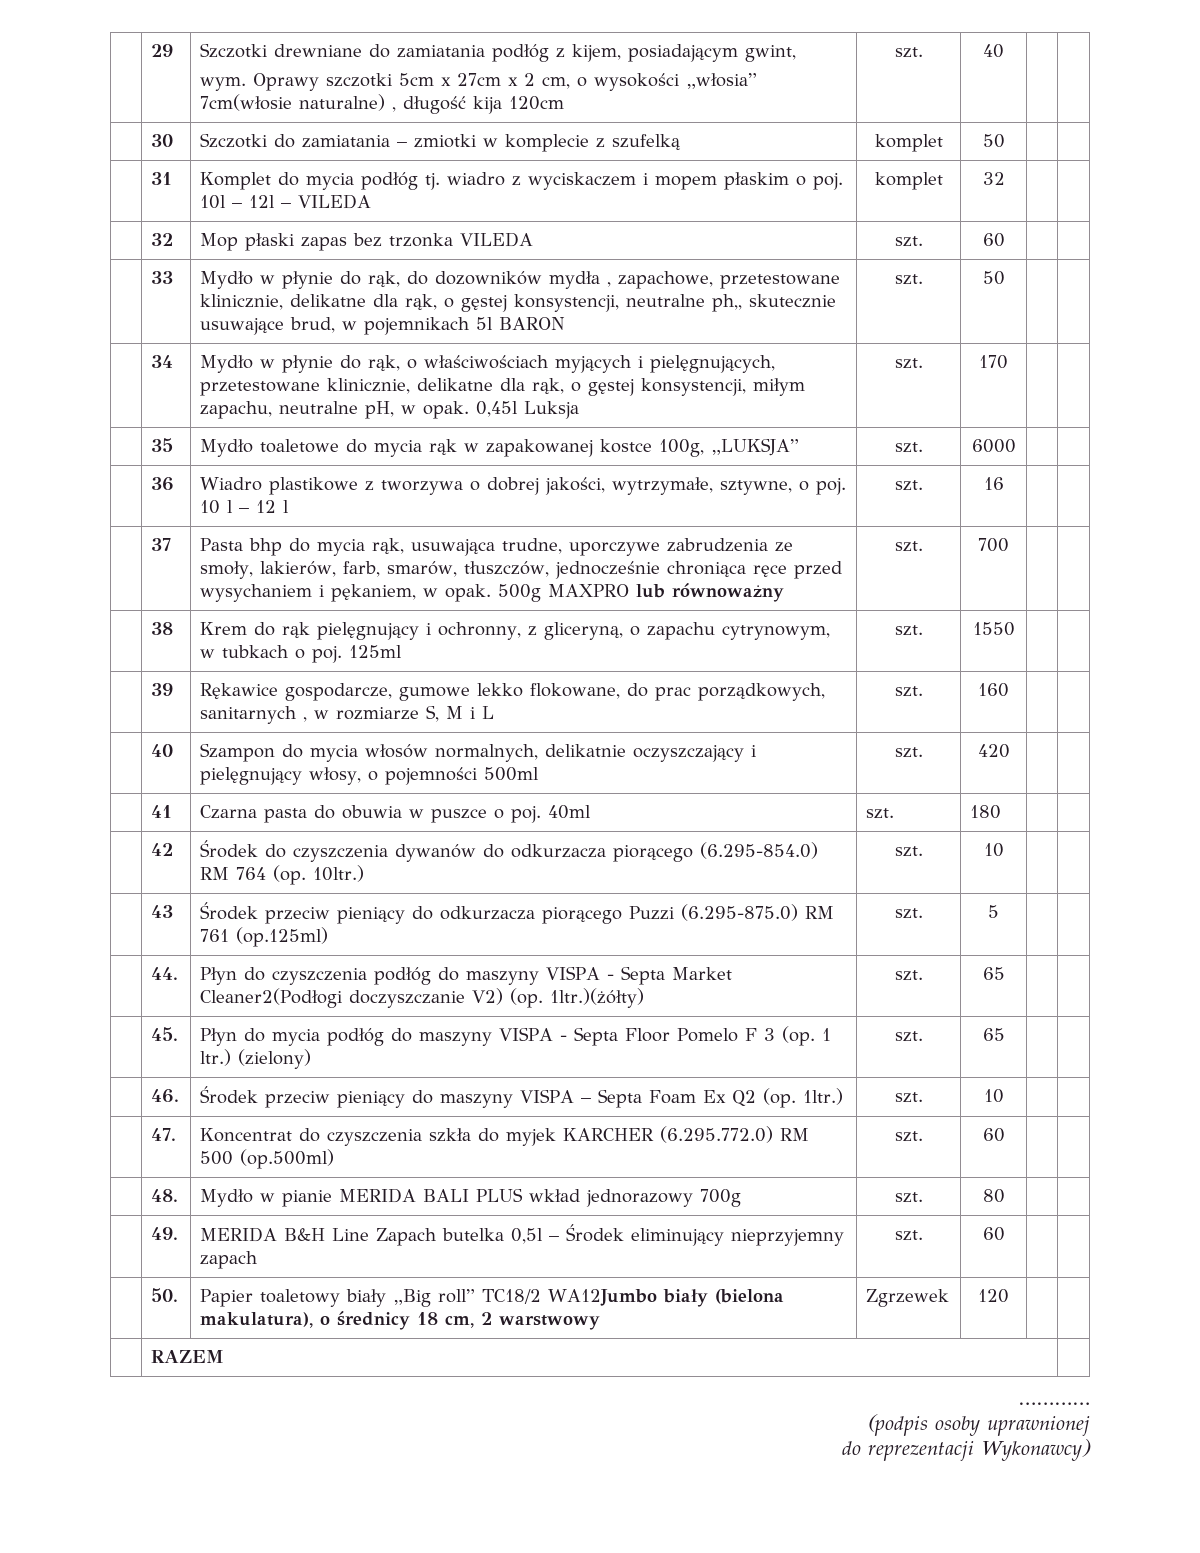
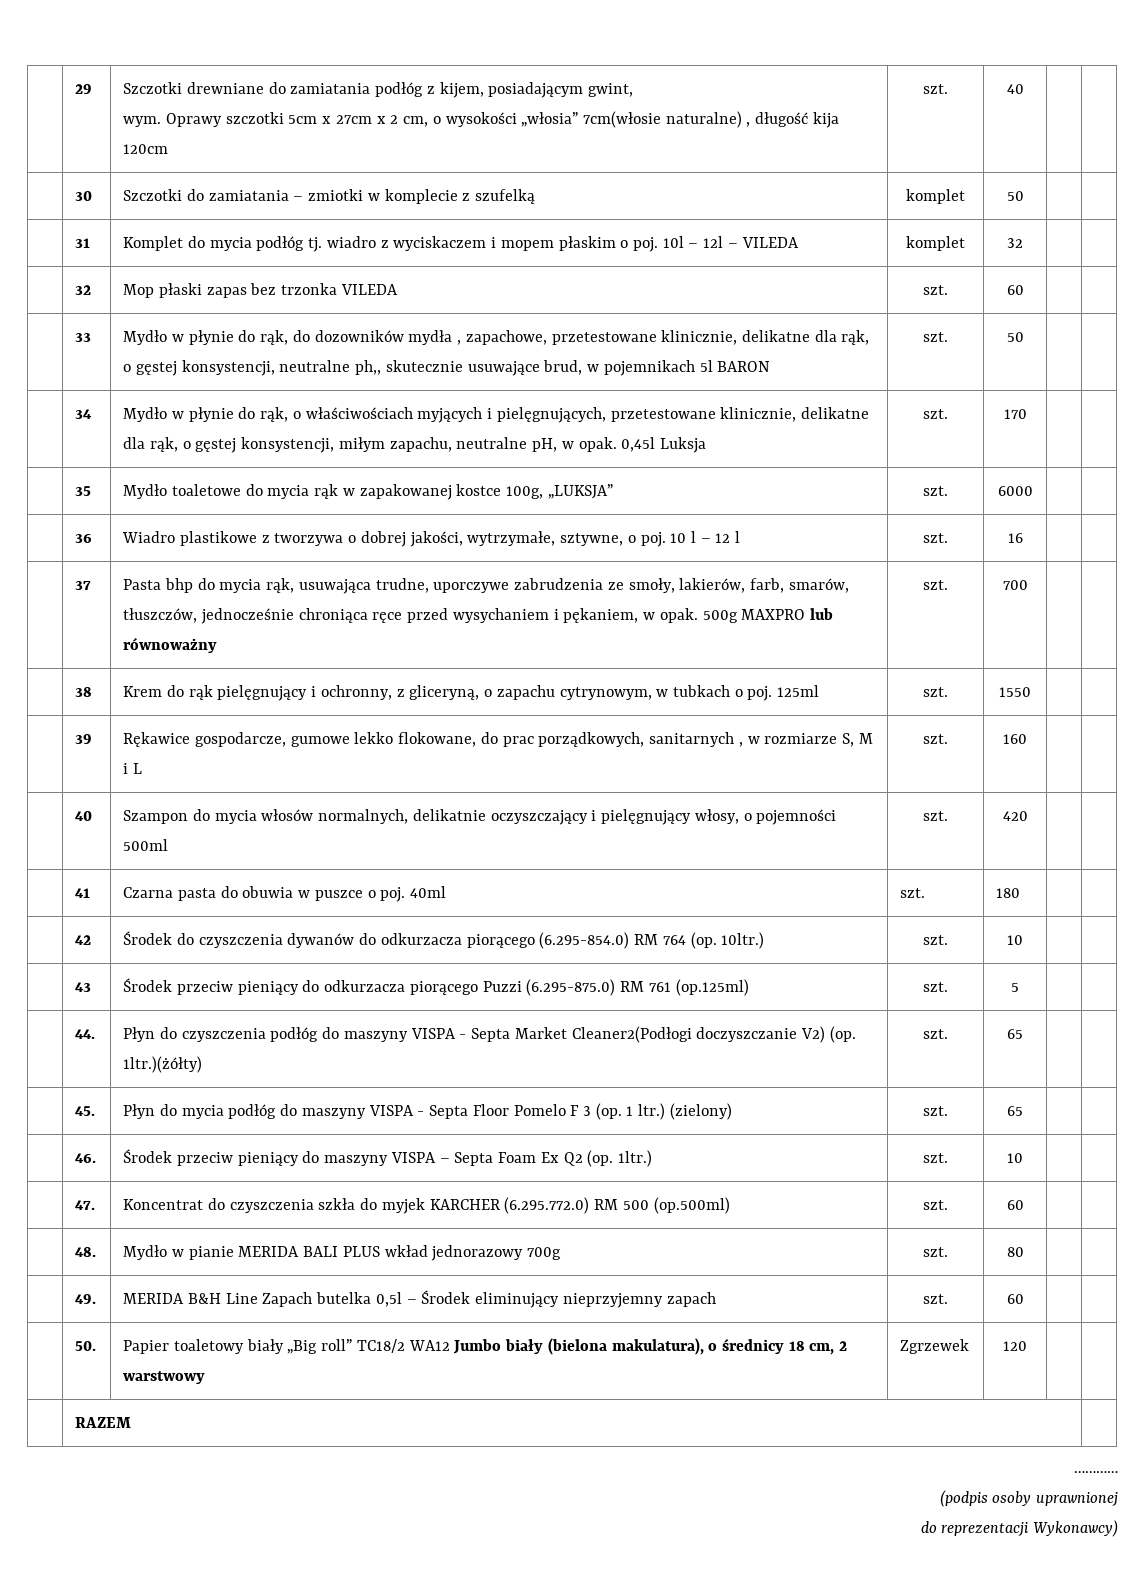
[548,1289,658,1306] WA12Jumbo -> [408,1339,502,1354] WA12 Jumbo

